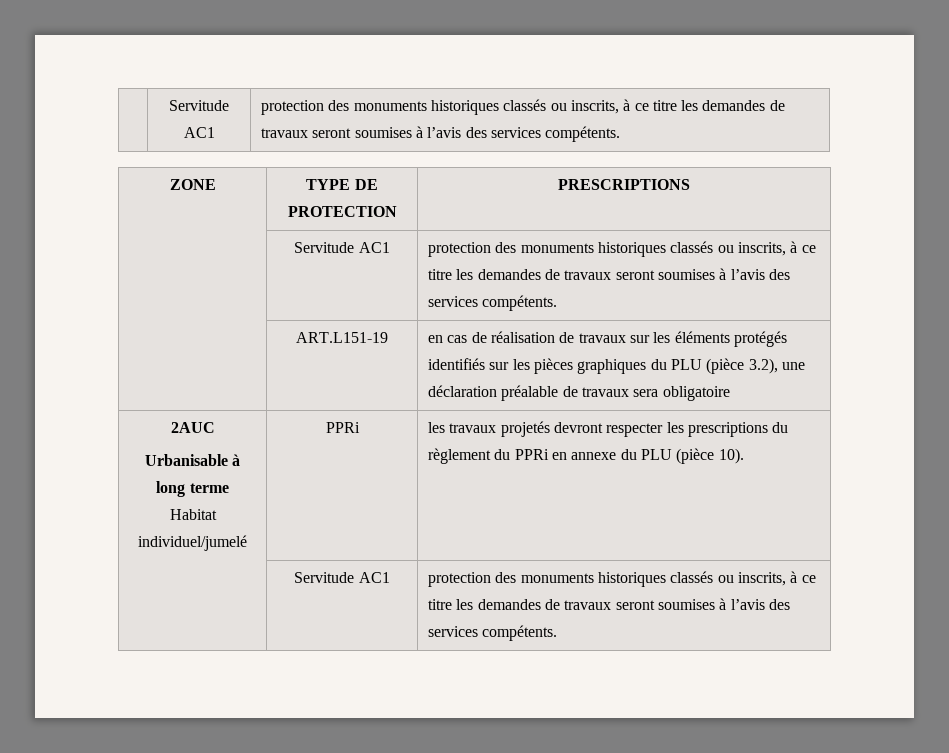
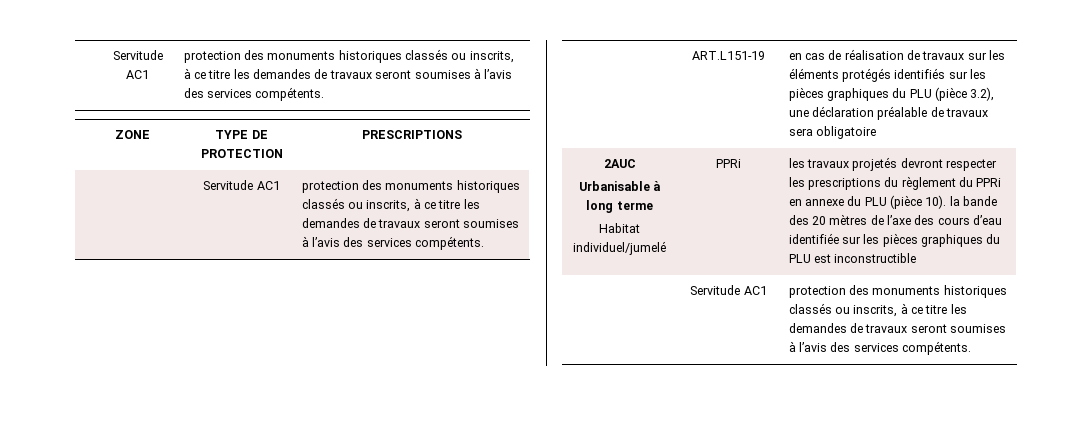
(744, 456) none -> [949,196,998,206] [788,214,1003,225] [788,233,1001,247] [788,253,917,263] la bande des 20 mètres de l’axe des cours d’eau identifiée sur les pièces graphiques du PLU est inconstructible

